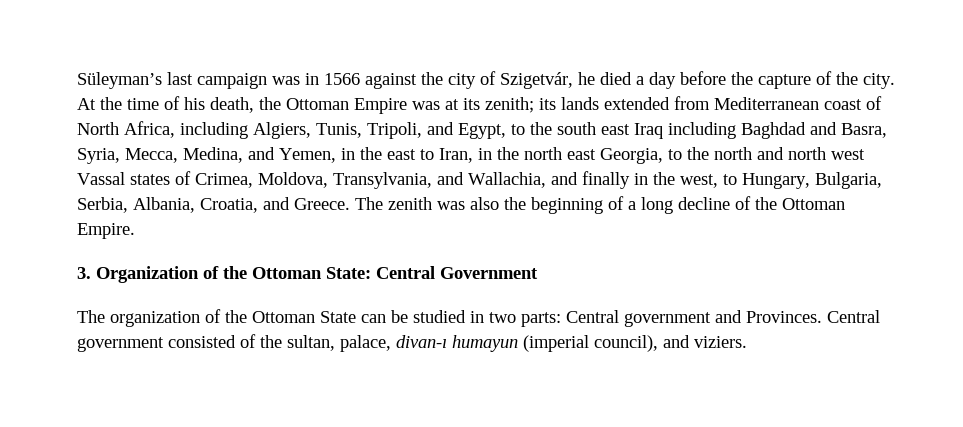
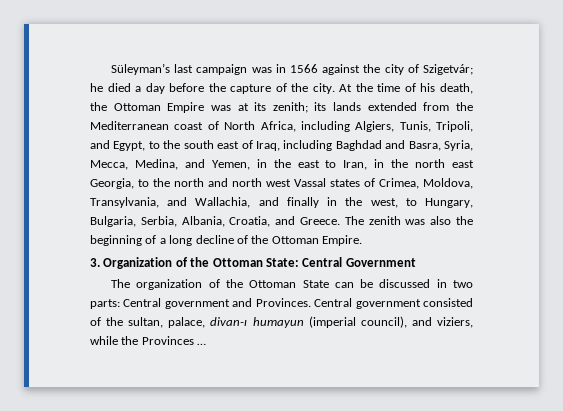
[500,72,573,89] Szigetvár, -> [423,64,473,75] Szigetvár;
(710, 103) none -> [455,102,473,111] the
[634,123,663,139] Iraq -> [241,140,280,151] of Iraq,
[413,310,466,323] studied -> [379,279,431,288] discussed
[694,336,747,348] viziers. -> [436,317,473,328] [90,336,207,345] viziers, while the Provinces …

